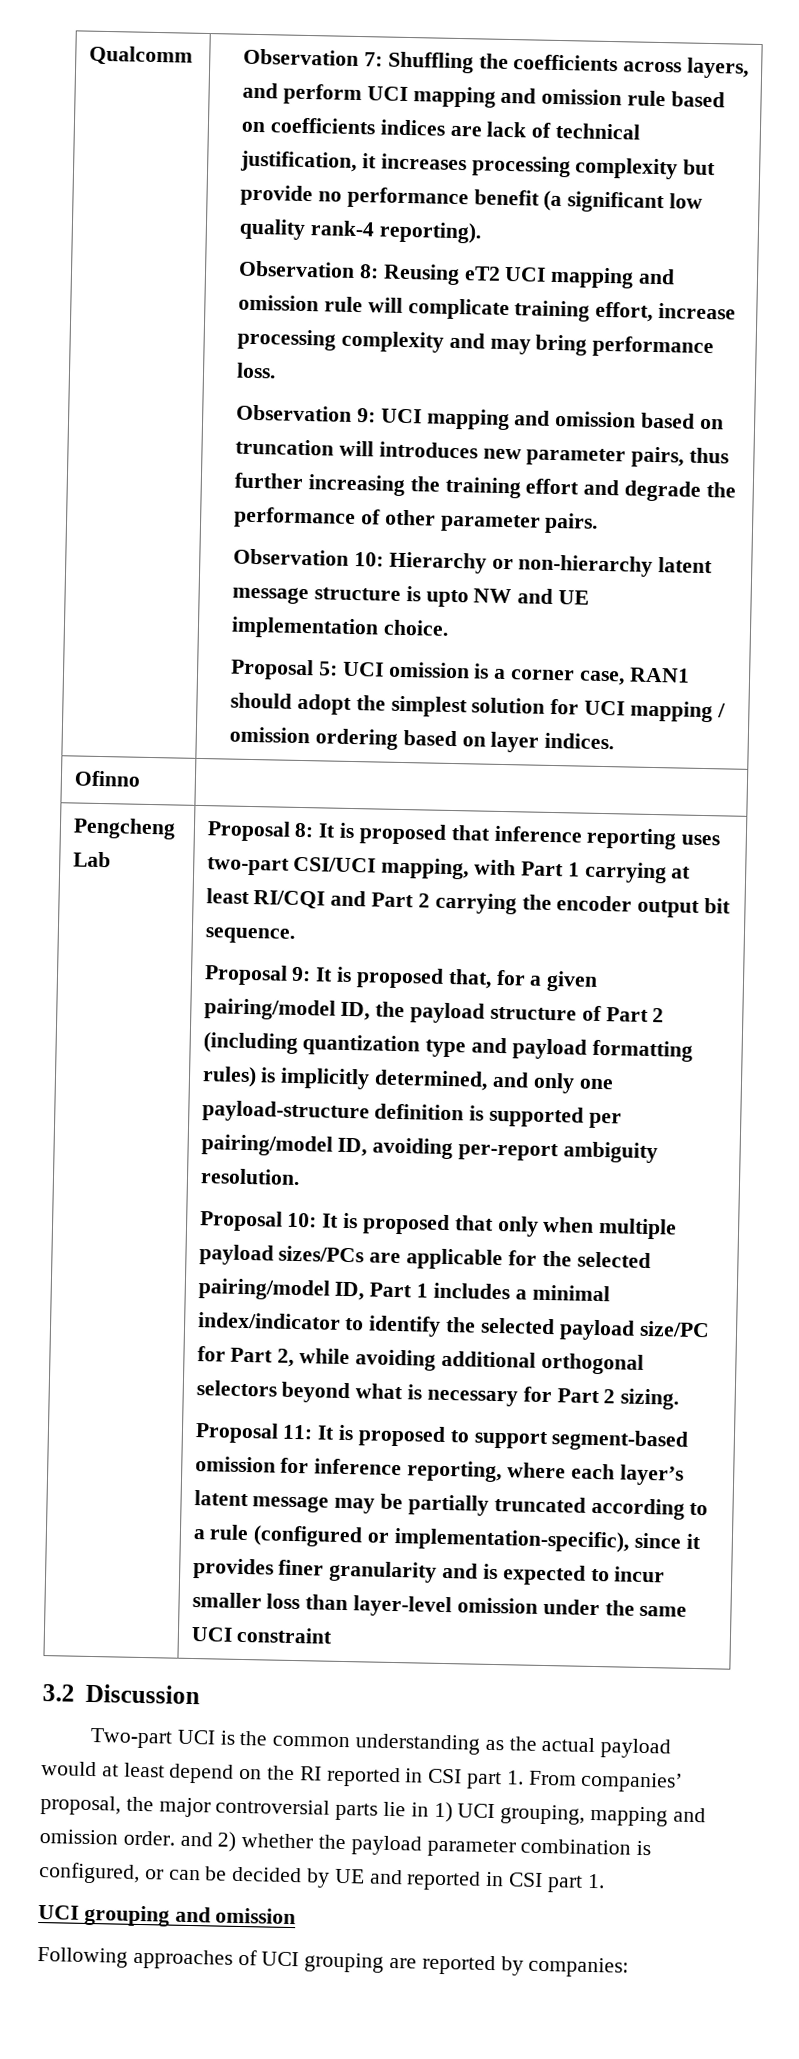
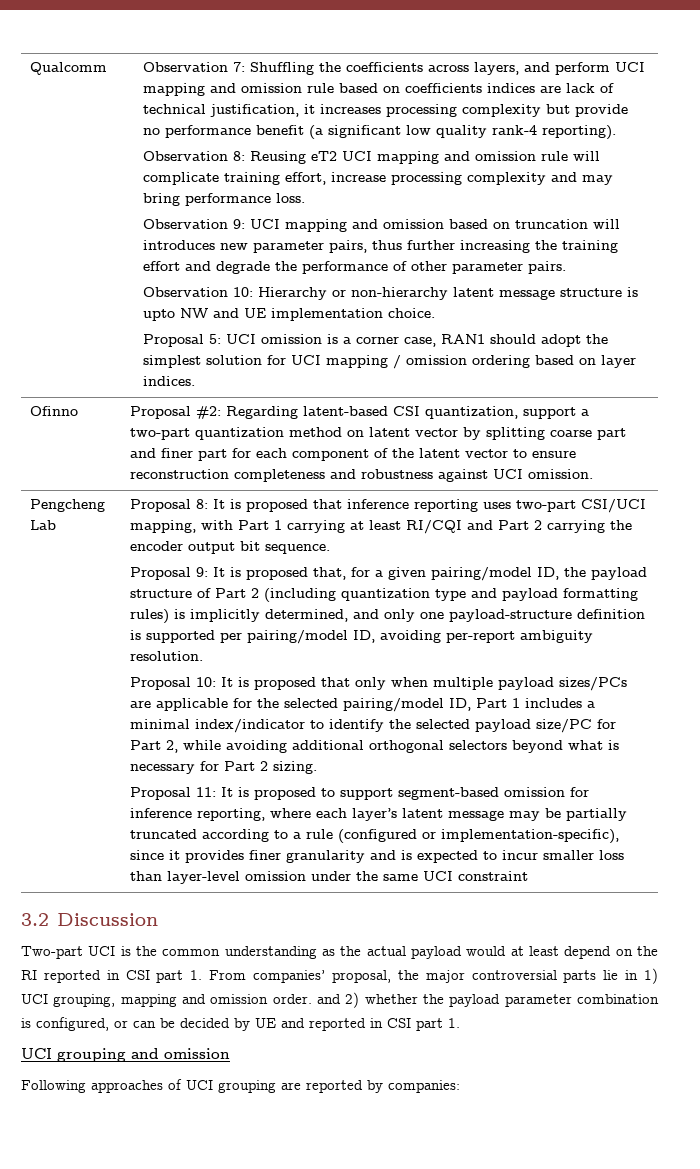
(141, 778) none -> [130,406,590,419] [130,427,627,440] [130,448,577,461] [130,469,594,482] Proposal #2: Regarding latent-based CSI quantization, support a two-part quantization method on latent vector by splitting coarse part and finer part for each component of the latent vector to ensure reconstruction completeness and robustness against UCI omission.

